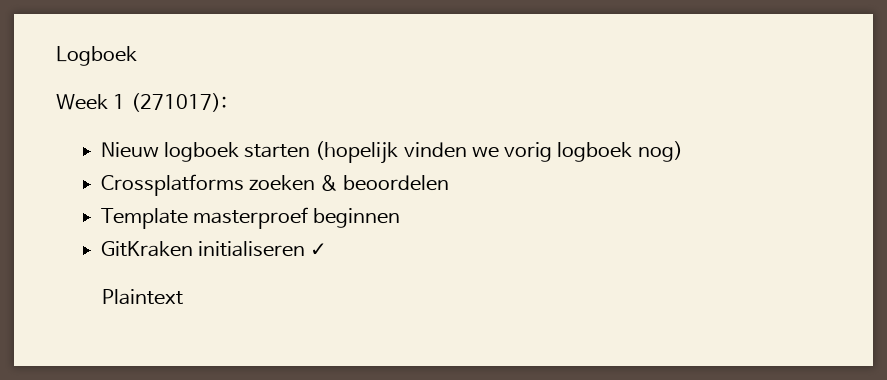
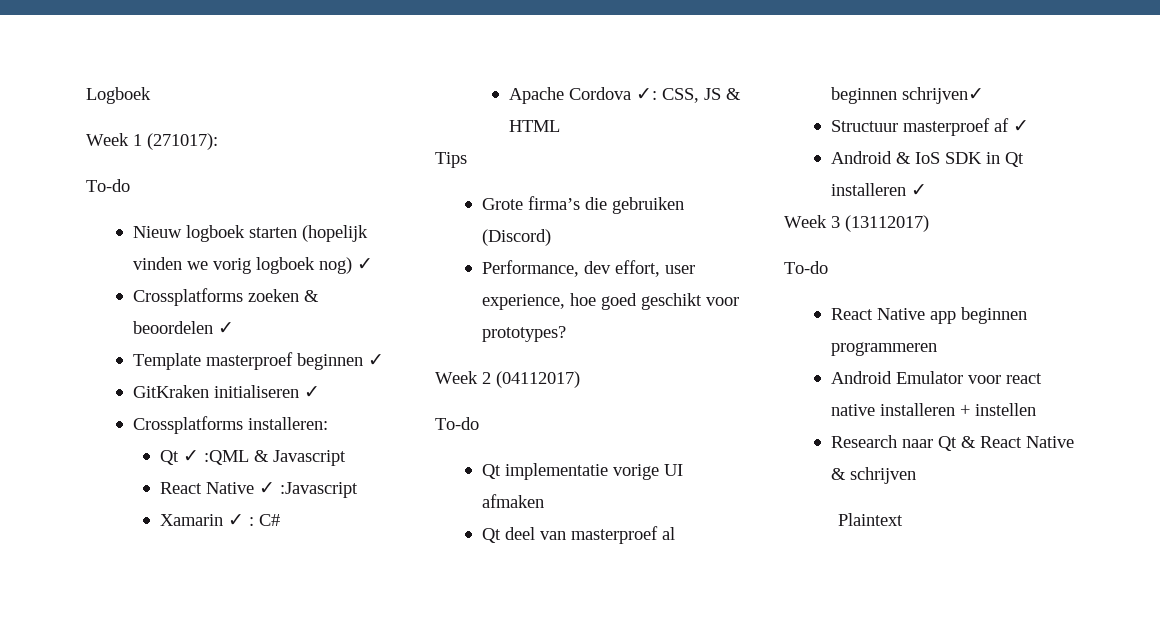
(227, 102) none -> [86,179,130,192] // To-do
(683, 151) none -> [357,258,374,270] ✓
(450, 183) none -> [218,322,235,334] ✓
(401, 218) none -> [368,354,385,366] ✓
(328, 249) none -> [133,416,329,434] [159,450,346,466] [159,482,358,498] [159,514,280,526] [508,87,741,104] [508,120,560,132] [435,152,467,168] [482,196,685,214] [482,229,552,246] [482,260,696,277] [482,293,740,310] [482,326,567,342] [435,371,580,388] [435,417,479,430] [482,463,684,480] [482,494,545,508] [482,526,676,544] [831,87,985,104] [831,118,1030,136] [831,151,1025,167] [831,183,928,196] [784,215,929,232] [784,261,828,274] [831,307,1028,324] [831,342,938,356] [831,371,1043,384] [831,403,1037,416] [831,435,1075,451] [831,467,917,484] // Crossplatforms installeren: // Qt ✓ :QML & Javascript // React Native ✓ :Javascript // Xamarin ✓ : C# // Apache Cordova ✓: CSS, JS & HTML // Tips // Grote firma’s die gebruiken (Discord) // Performance, dev effort, user experience, hoe goed geschikt voor prototypes? // Week 2 (04112017) // To-do // Qt implementatie vorige UI afmaken // Qt deel van masterproef al beginnen schrijven✓ // Structuur masterproef af ✓ // Android & IoS SDK in Qt installeren ✓ // Week 3 (13112017) // To-do // React Native app beginnen programmeren // Android Emulator voor react native installeren + instellen // Research naar Qt & React Native & schrijven

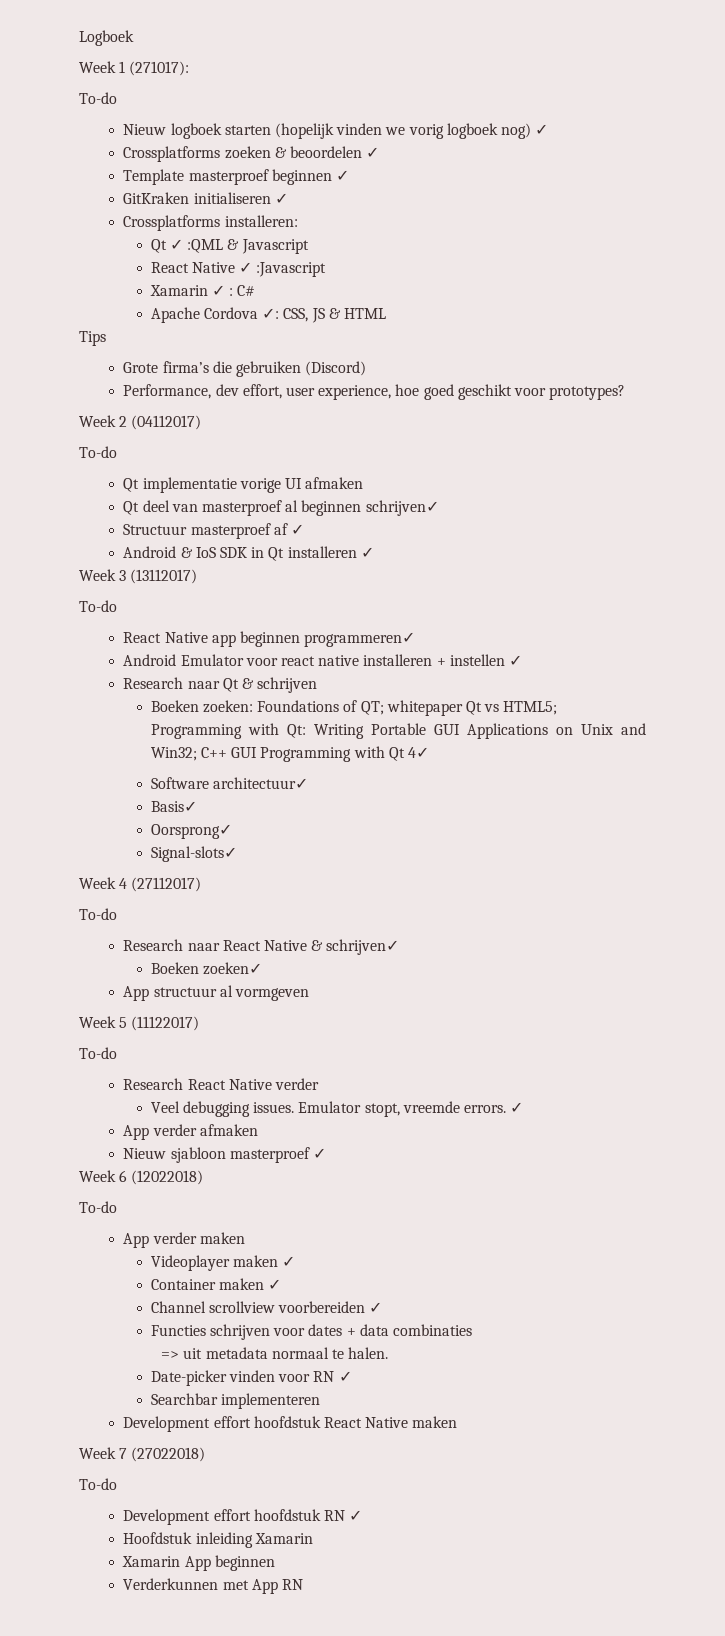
[831,342,938,356] programmeren -> [304,632,416,647] programmeren✓
(1037, 409) none -> [508,655,522,666] ✓
[980,436,1075,448] [831,467,917,484] [837,513,903,526] React Native & schrijven // Plaintext -> [257,677,318,693] [150,700,558,716] [150,723,646,739] [150,746,429,762] [150,777,308,789] [150,801,197,812] [150,824,232,839] [150,846,237,862] [79,877,202,892] [79,908,117,920] [123,939,400,955] [150,962,262,975] [123,985,309,1001] [79,1016,200,1031] [79,1047,117,1059] [123,1078,319,1090] [150,1101,524,1117] [123,1124,258,1140] [123,1147,326,1163] [79,1170,204,1185] [79,1201,117,1213] [123,1232,245,1248] [150,1255,296,1271] [150,1278,282,1290] [150,1301,383,1313] [150,1324,472,1340] [161,1347,389,1359] [150,1370,352,1386] [150,1393,320,1409] [123,1416,458,1432] [79,1447,206,1462] [79,1478,117,1490] [123,1509,363,1525] [123,1532,313,1548] [122,1555,275,1571] [123,1578,303,1594] schrijven // Boeken zoeken: Foundations of QT; whitepaper Qt vs HTML5; Programming with Qt: Writing Portable GUI Applications on Unix and Win32; C++ GUI Programming with Qt 4✓ // Software architectuur✓ // Basis✓ // Oorsprong✓ // Signal-slots✓ // Week 4 (27112017) // To-do // Research naar React Native & schrijven✓ // Boeken zoeken✓ // App structuur al vormgeven // Week 5 (11122017) // To-do // Research React Native verder // Veel debugging issues. Emulator stopt, vreemde errors. ✓ // App verder afmaken // Nieuw sjabloon masterproef ✓ // Week 6 (12022018) // To-do // App verder maken // Videoplayer maken ✓ // Container maken ✓ // Channel scrollview voorbereiden ✓ // Functies schrijven voor dates + data combinaties // => uit metadata normaal te halen. // Date-picker vinden voor RN ✓ // Searchbar implementeren // Development effort hoofdstuk React Native maken // Week 7 (27022018) // To-do // Development effort hoofdstuk RN ✓ // Hoofdstuk inleiding Xamarin // Xamarin App beginnen // Verderkunnen met App RN

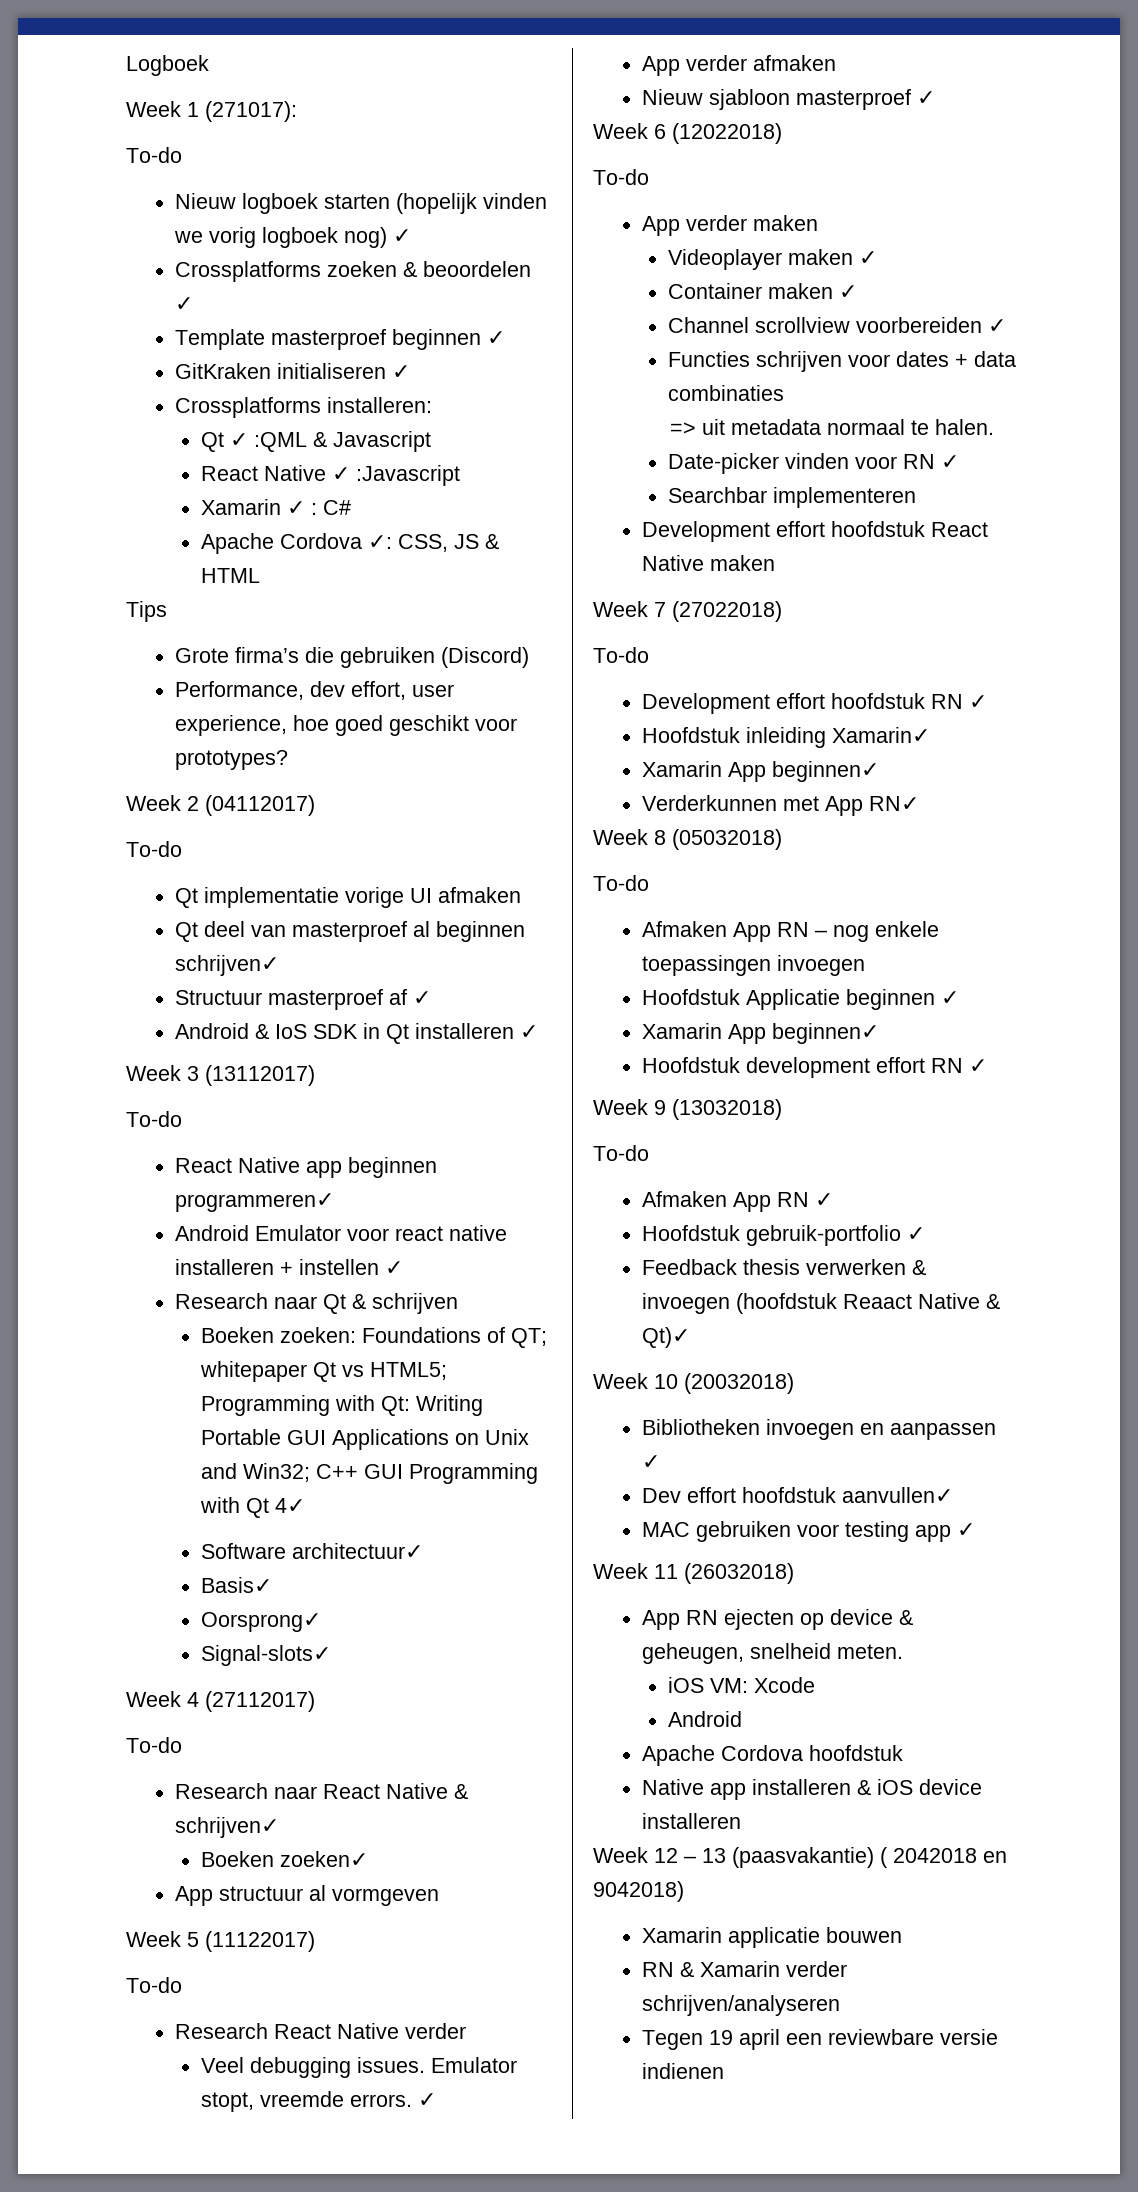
[254,1533,313,1544] [122,1555,275,1571] Xamarin // Xamarin App beginnen -> [832,727,931,743] [642,761,880,782] Xamarin✓ // Xamarin App beginnen✓
[281,1579,303,1590] RN -> [869,796,920,811] [593,829,782,850] [593,875,649,891] [642,921,940,942] [642,955,866,976] [642,989,960,1010] [642,1023,880,1044] [642,1057,988,1078] [593,1099,782,1120] [593,1145,649,1161] [642,1191,834,1212] [642,1225,926,1246] [642,1259,927,1275] [642,1293,1001,1314] [642,1327,691,1348] [593,1373,794,1394] [642,1419,997,1440] [642,1455,661,1469] [642,1487,954,1503] [642,1521,976,1542] [593,1563,794,1584] [642,1609,914,1630] [642,1643,904,1664] [667,1677,815,1693] [667,1711,742,1727] [642,1745,904,1766] [642,1779,983,1800] [642,1813,742,1829] [593,1847,1007,1868] [593,1881,684,1902] [642,1927,903,1948] [642,1961,848,1977] [642,1995,841,2016] [642,2029,999,2050] [642,2063,725,2079] RN✓ // Week 8 (05032018) // To-do // Afmaken App RN – nog enkele toepassingen invoegen // Hoofdstuk Applicatie beginnen ✓ // Xamarin App beginnen✓ // Hoofdstuk development effort RN ✓ // Week 9 (13032018) // To-do // Afmaken App RN ✓ // Hoofdstuk gebruik-portfolio ✓ // Feedback thesis verwerken & invoegen (hoofdstuk Reaact Native & Qt)✓ // Week 10 (20032018) // Bibliotheken invoegen en aanpassen ✓ // Dev effort hoofdstuk aanvullen✓ // MAC gebruiken voor testing app ✓ // Week 11 (26032018) // App RN ejecten op device & geheugen, snelheid meten. // iOS VM: Xcode // Android // Apache Cordova hoofdstuk // Native app installeren & iOS device installeren // Week 12 – 13 (paasvakantie) ( 2042018 en 9042018) // Xamarin applicatie bouwen // RN & Xamarin verder schrijven/analyseren // Tegen 19 april een reviewbare versie indienen

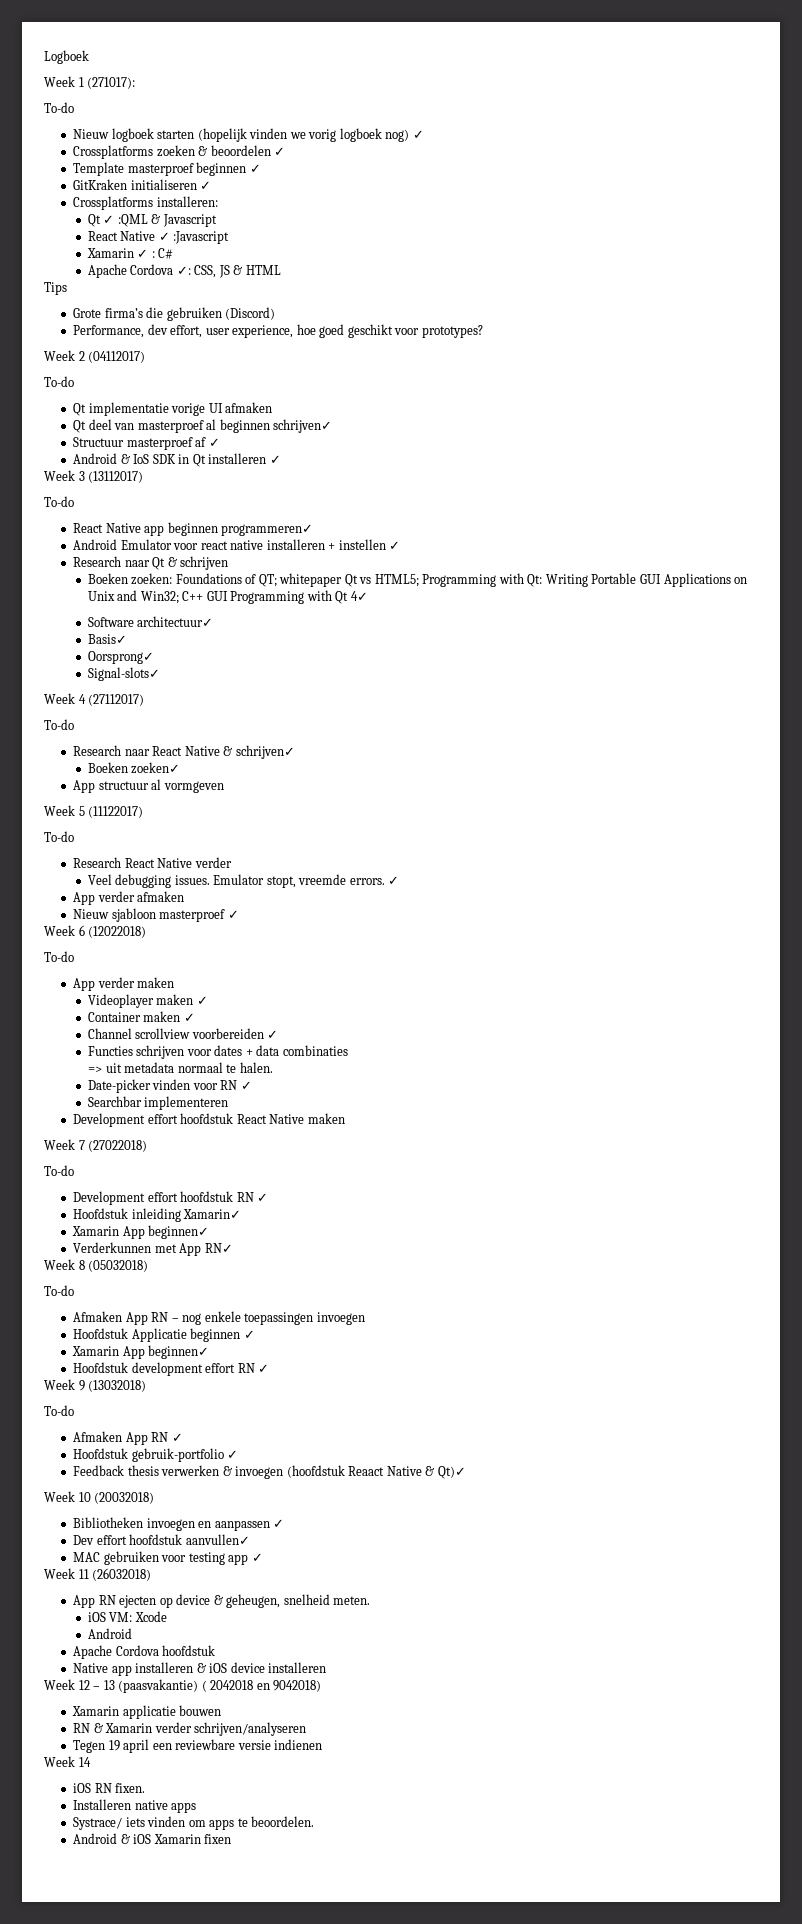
(725, 2071) none -> [44,1756,91,1767] [73,1783,146,1793] [73,1799,197,1813] [73,1816,315,1830] [73,1833,232,1844] // Week 14 // iOS RN fixen. // Installeren native apps // Systrace/ iets vinden om apps te beoordelen. // Android & iOS Xamarin fixen

